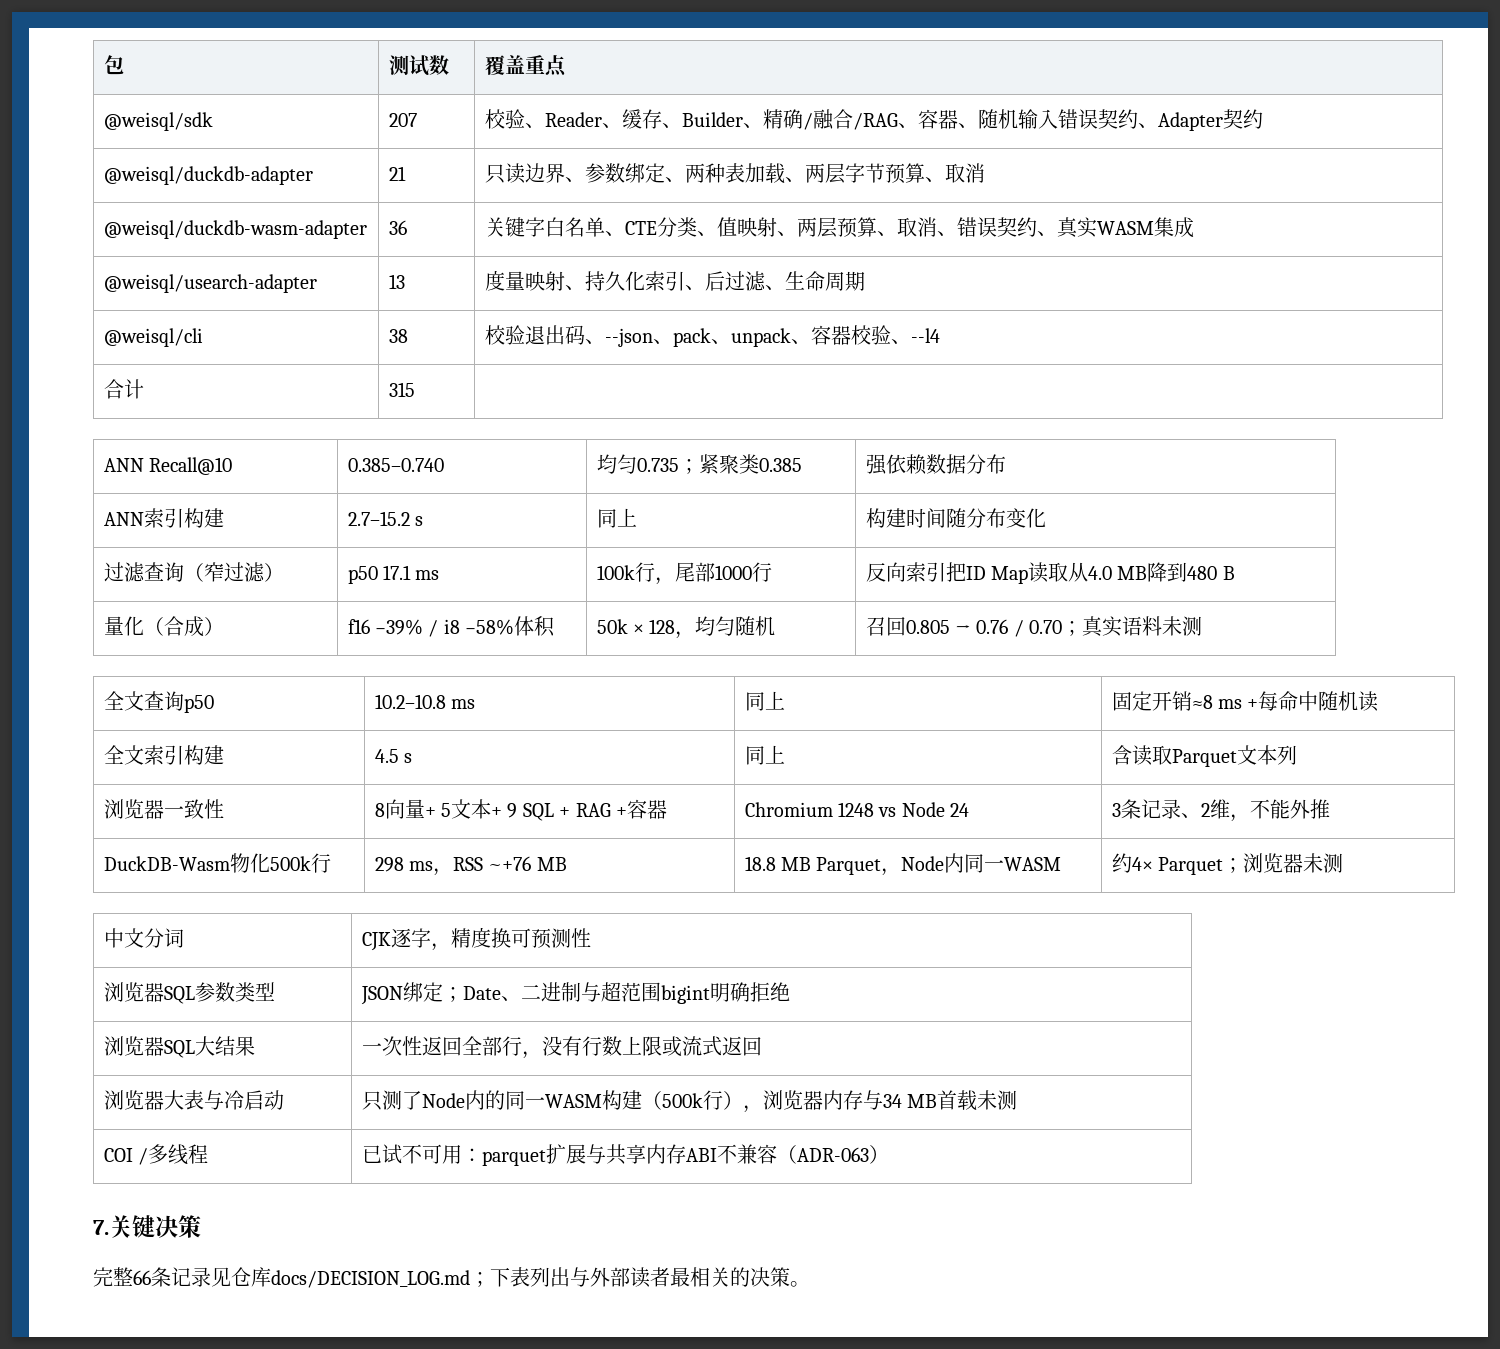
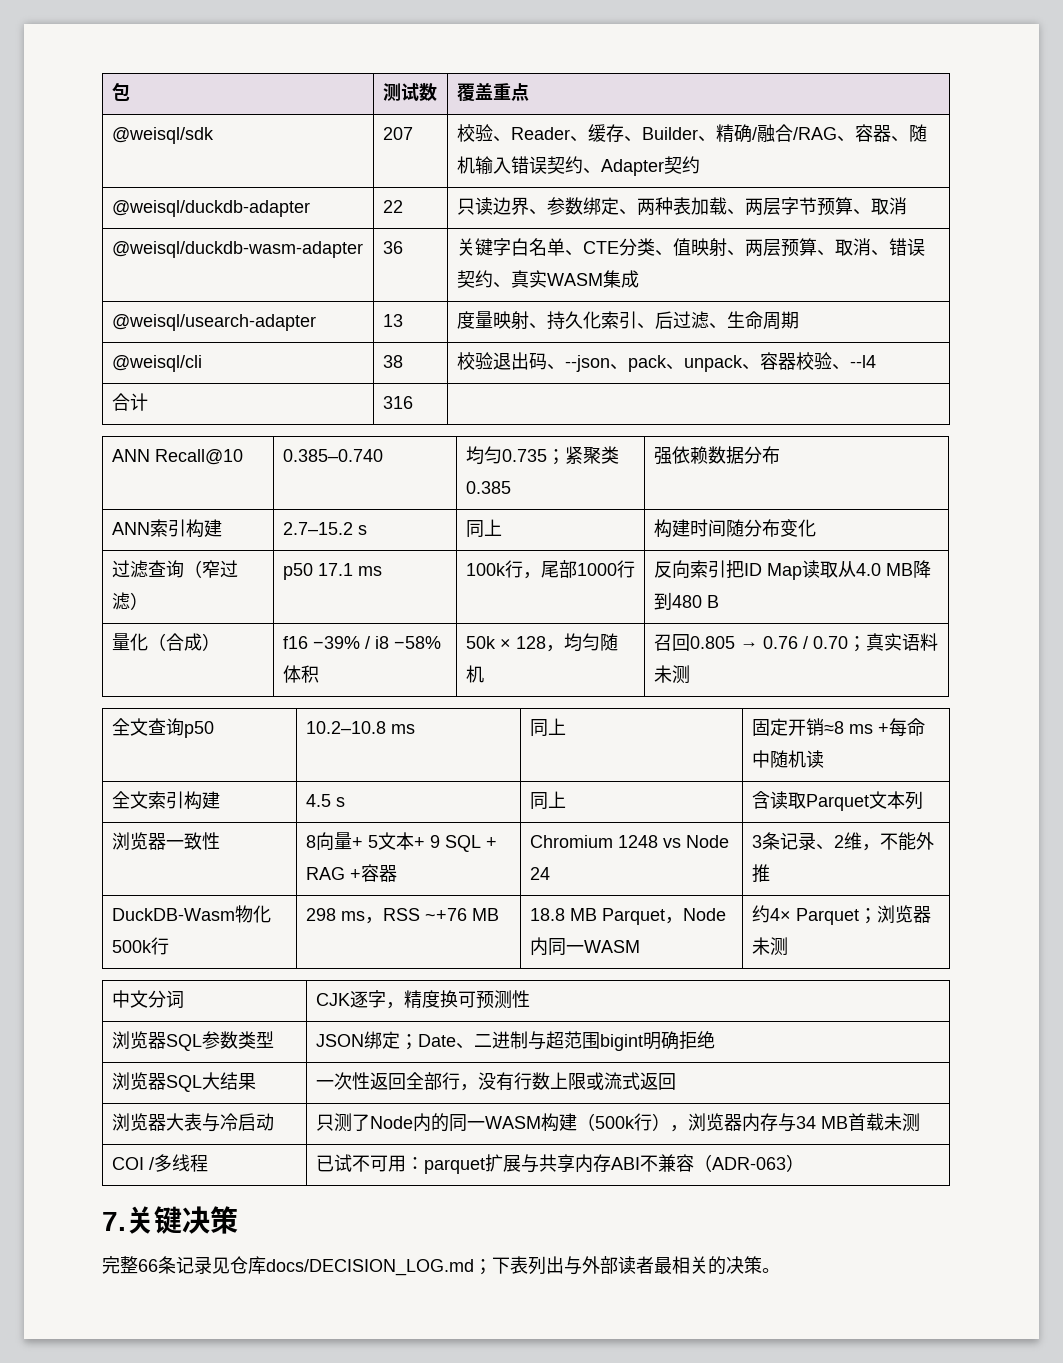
[388,166,406,181] 21 -> [382,200,403,213] 22
[388,382,415,397] 315 -> [382,396,413,409] 316

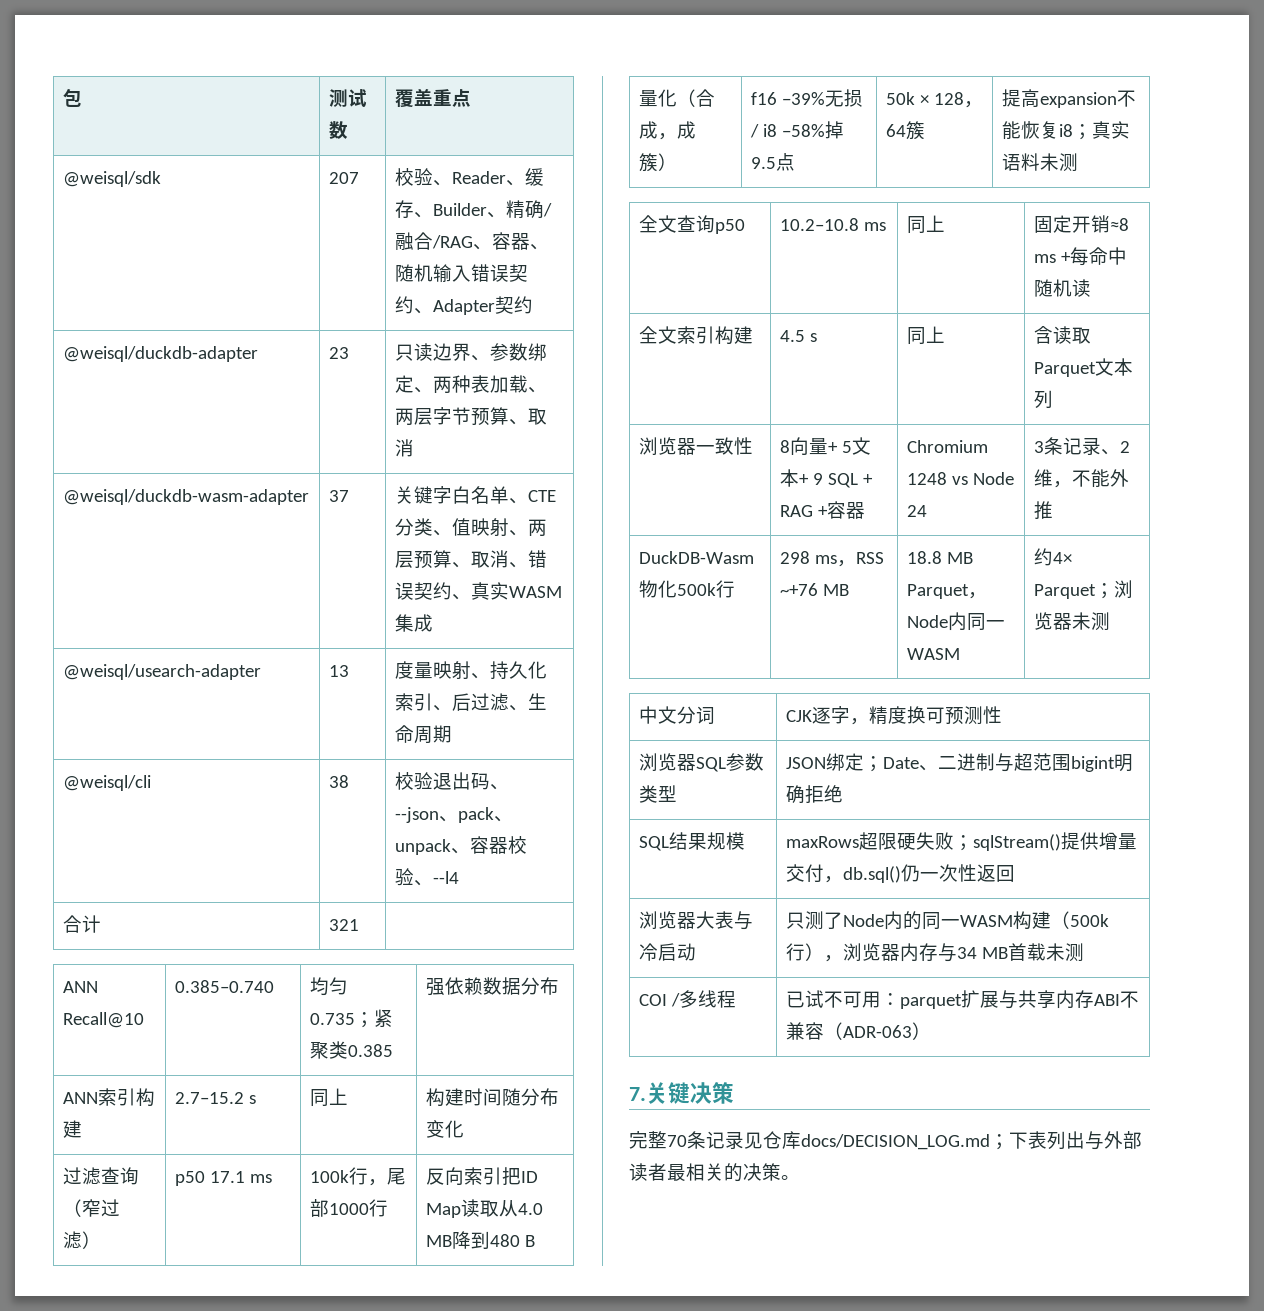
[382,200,403,213] 22 -> [328,347,349,359] 23
[382,241,403,254] 36 -> [328,490,349,502] 37
[382,396,413,409] 316 -> [328,919,359,931] 321
(202, 642) none -> [657,121,696,140] [638,153,658,172] ，成簇
(360, 642) none -> [824,89,863,107] 无损
[282,665,319,683] 体积 -> [824,121,844,139] [750,153,795,171] 掉9.5点
[563,633,618,652] [465,665,484,683] [653,634,848,651] 均匀随机 | 召回0.805 → 0.76 / 0.70 -> [885,121,925,140] [1001,89,1136,108] [1001,121,1073,140] 64簇 | 提高expansion不能恢复i8
[111,1072,256,1092] [315,1072,640,1091] 浏览器SQL大结果 | 一次性返回全部行，没有行数上限或流式 -> [638,832,745,851] [785,832,1137,851] [785,864,977,883] SQL结果规模 | maxRows超限硬失败；sqlStream()提供增量交付，db.sql()仍一次性
[138,1259,158,1272] 66 -> [667,1135,687,1147] 70

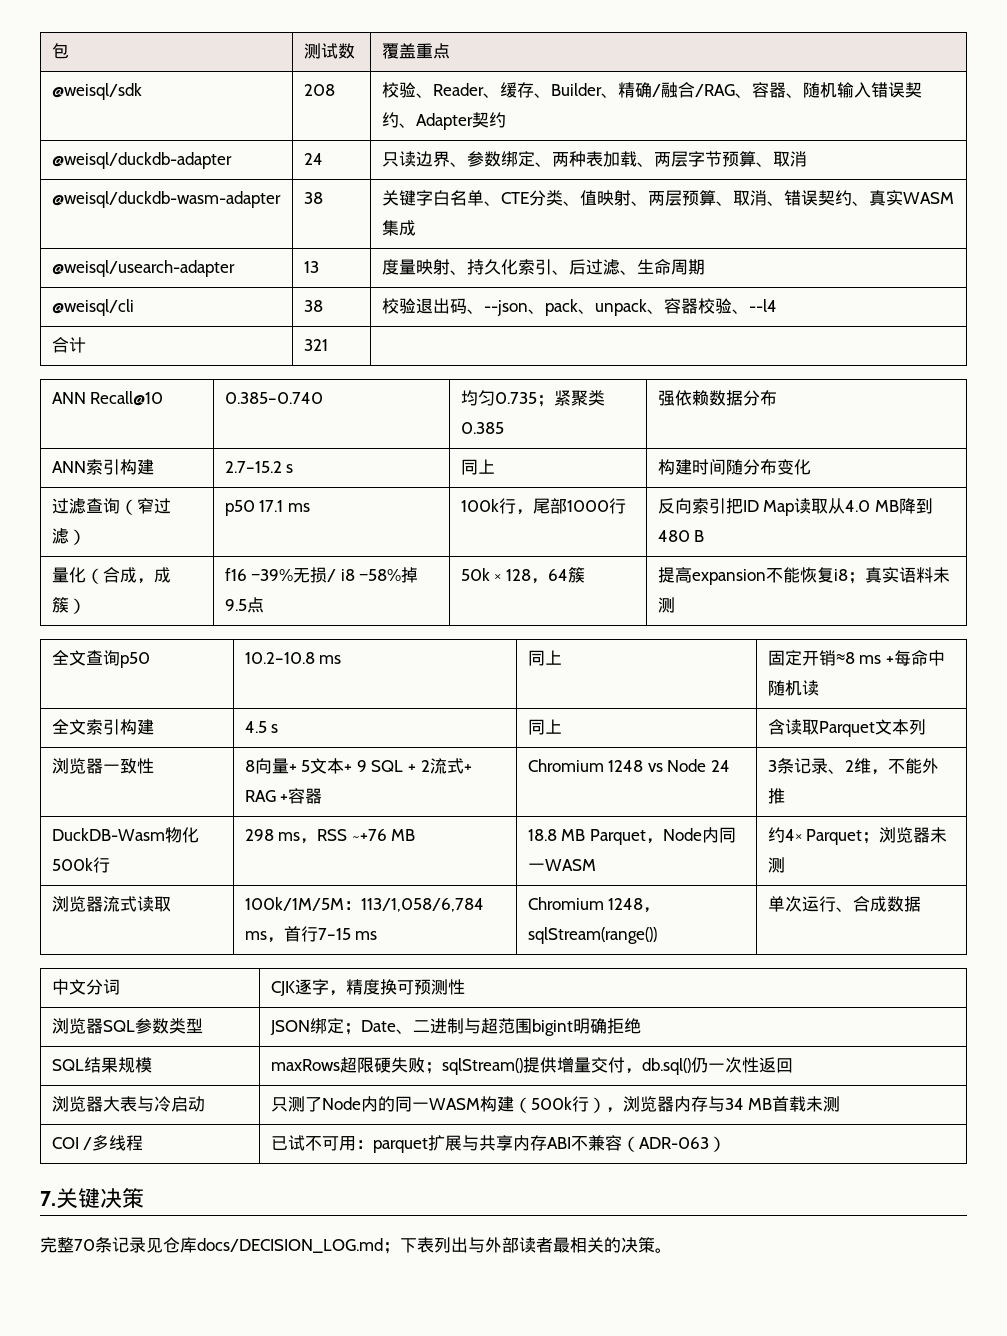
[328,172,359,184] 207 -> [303,84,335,96] 208
[328,347,349,359] 23 -> [303,153,323,165] 24
[328,490,349,502] 37 -> [303,192,323,204] 38
(873, 479) none -> [420,758,472,774] 2流式+
(1110, 621) none -> [51,896,171,912] [244,897,484,912] [244,926,378,943] [527,897,661,913] [527,927,657,944] [767,896,921,912] // 浏览器流式读取 | 100k/1M/5M：113/1,058/6,784 ms，首行7–15 ms | Chromium 1248，sqlStream(range()) | 单次运行、合成数据

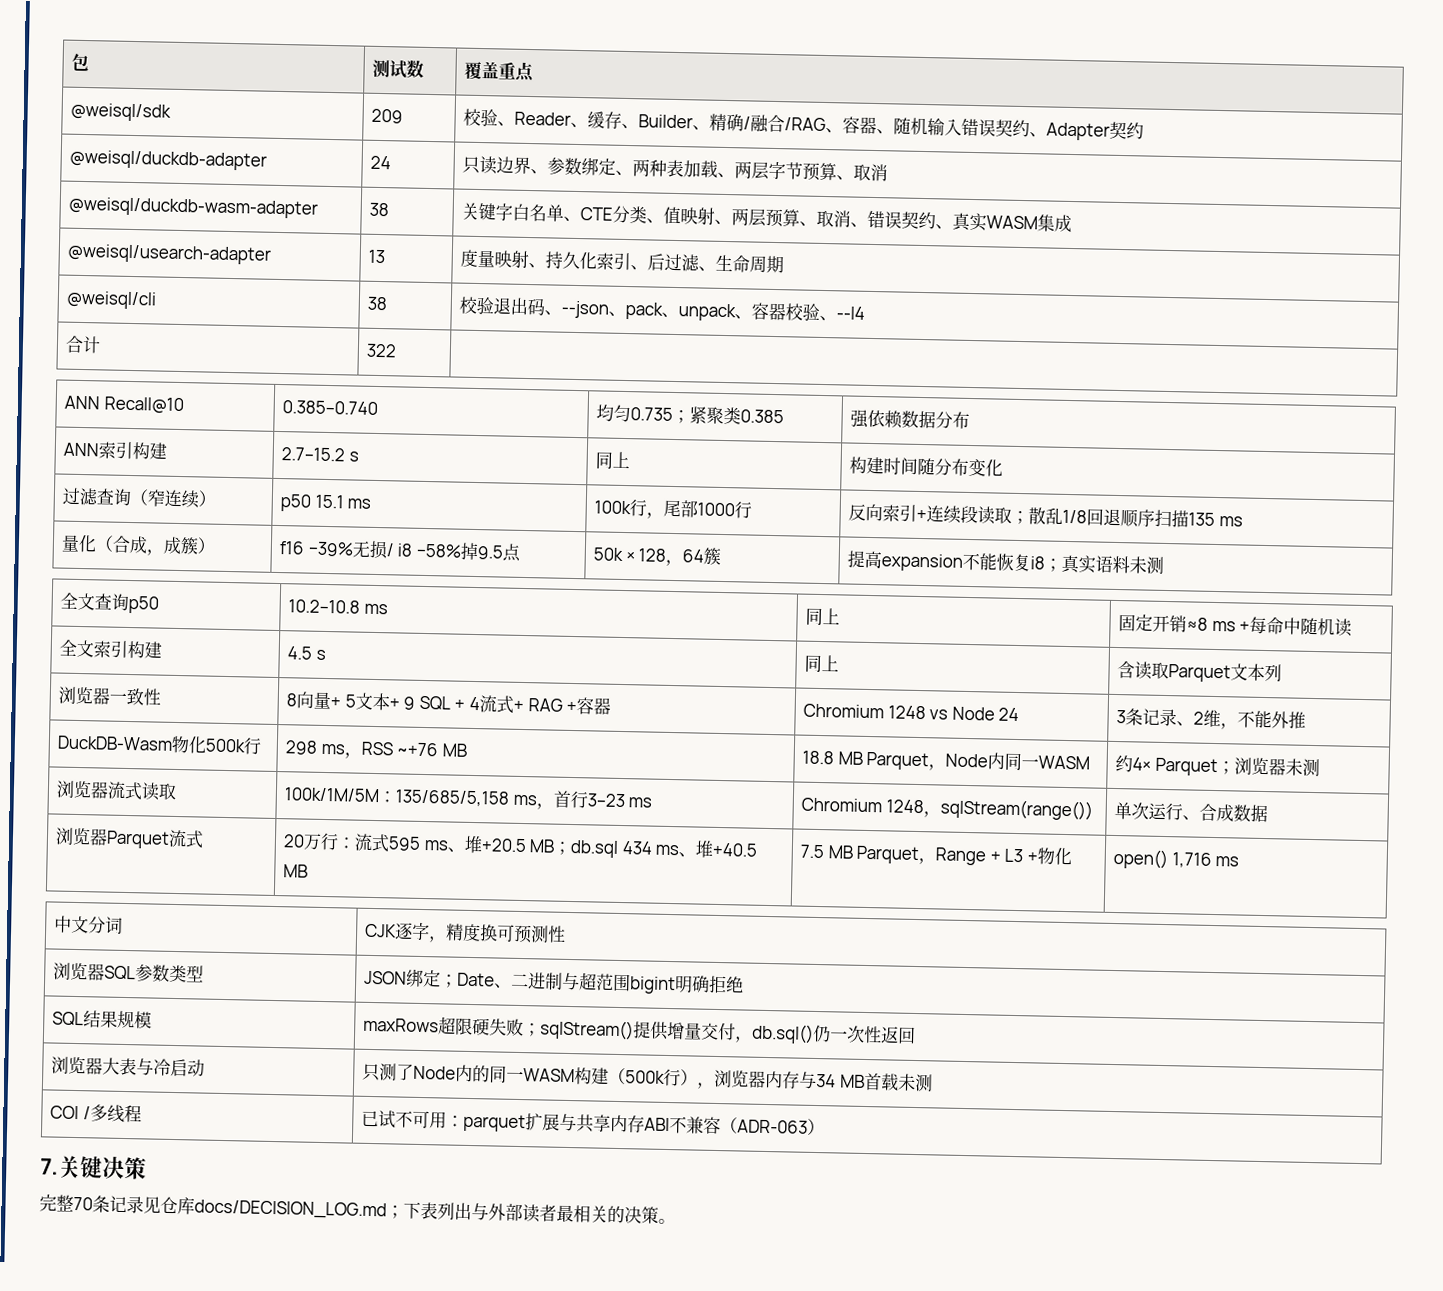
[303,84,335,96] 208 -> [371,108,404,124] 209
[303,339,328,351] 321 -> [366,343,398,358] 322
[153,498,171,514] [51,528,69,544] 过滤 -> [164,489,201,509] 连续
[259,500,284,512] 17.1 -> [314,494,344,509] 15.1
[725,498,933,516] [657,530,705,542] 把ID Map读取从4.0 MB降到480 B -> [916,505,1243,528] +连续段读取；散乱1/8回退顺序扫描135 ms
[420,760,430,772] 2 -> [469,696,481,711] 4
[360,898,484,912] 113/1,058/6,784 -> [395,789,510,807] 135/685/5,158
[317,928,351,940] 7–15 -> [586,793,625,808] 3–23
(921, 904) none -> [55,827,205,849] [283,832,758,858] [283,864,309,878] [800,844,1073,866] [1113,848,1240,870] // 浏览器Parquet流式 | 20万行：流式595 ms、堆+20.5 MB；db.sql 434 ms、堆+40.5 MB | 7.5 MB Parquet，Range + L3 +物化 | open() 1,716 ms

